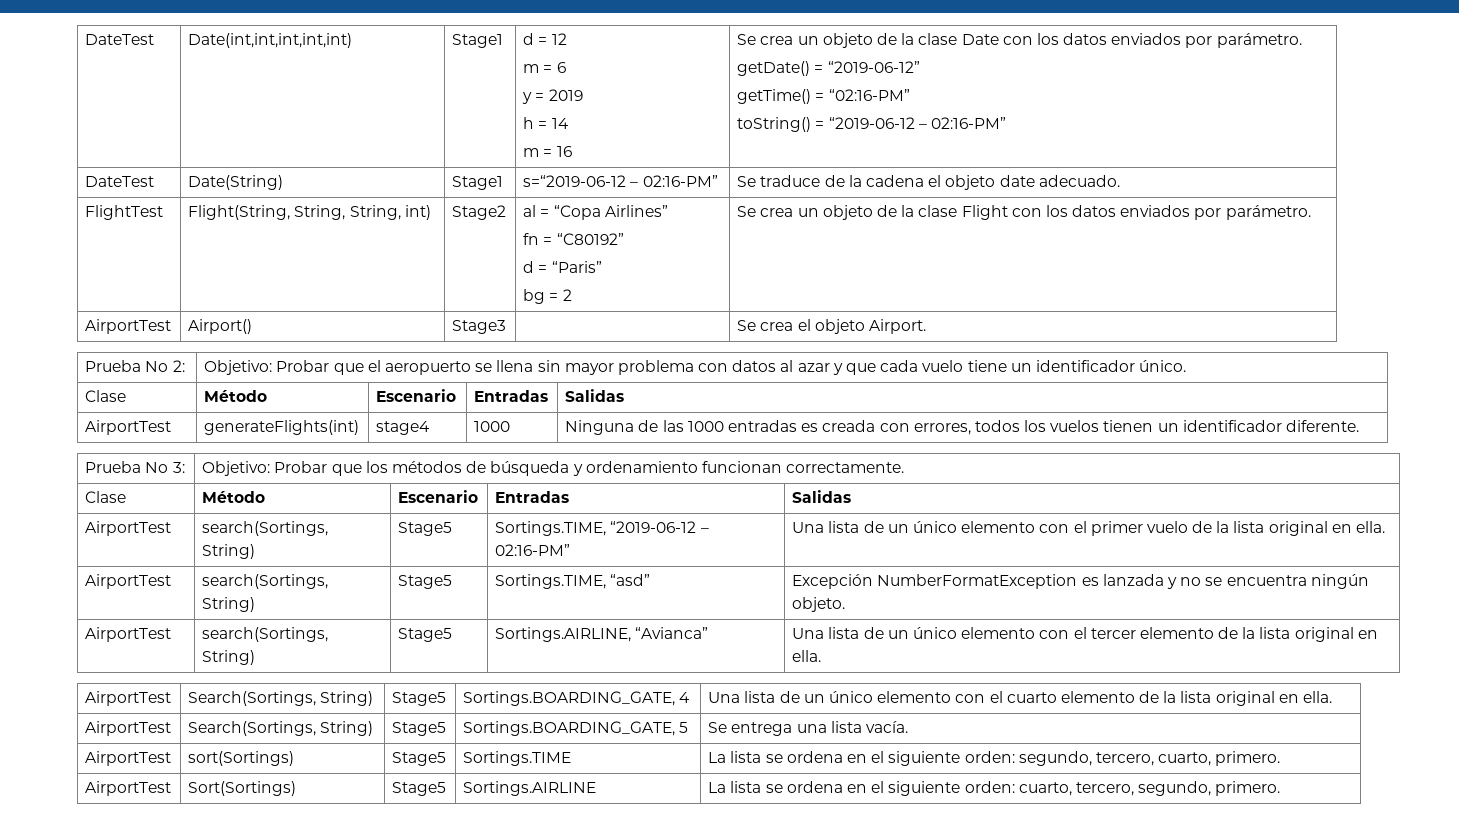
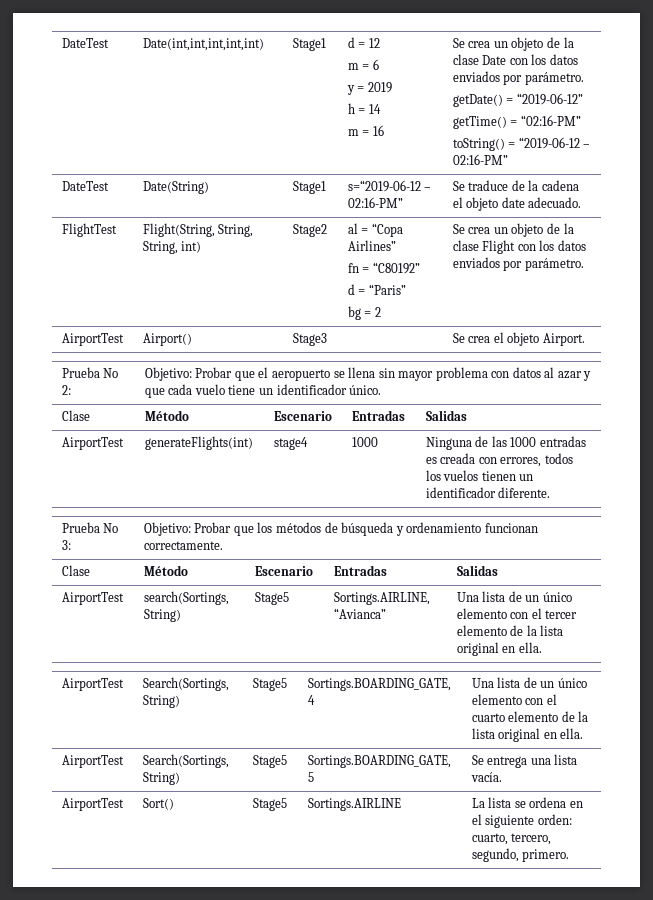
[85,521,172,536] [202,521,329,536] [202,544,256,559] [398,522,453,536] [495,521,709,536] [495,544,571,556] [792,521,1385,536] [85,574,172,589] [202,574,329,589] [202,597,256,612] [398,575,453,589] [495,574,651,589] [792,574,1369,589] [792,597,846,612] // AirportTest | search(Sortings, String) | Stage5 | Sortings.TIME, “2019-06-12 – 02:16-PM” | Una lista de un único elemento con el primer vuelo de la lista original en ella. // AirportTest | search(Sortings, String) | Stage5 | Sortings.TIME, “asd” | Excepción NumberFormatException es lanzada y no se encuentra ningún objeto. -> (498, 570) none
[188,751,295,766] [392,752,447,766] [463,751,572,766] [708,751,1281,766] [85,781,172,796] [188,781,297,796] sort(Sortings) | Stage5 | Sortings.TIME | La lista se ordena en el siguiente orden: segundo, tercero, cuarto, primero. // AirportTest | Sort(Sortings) -> [142,798,174,810] Sort()

